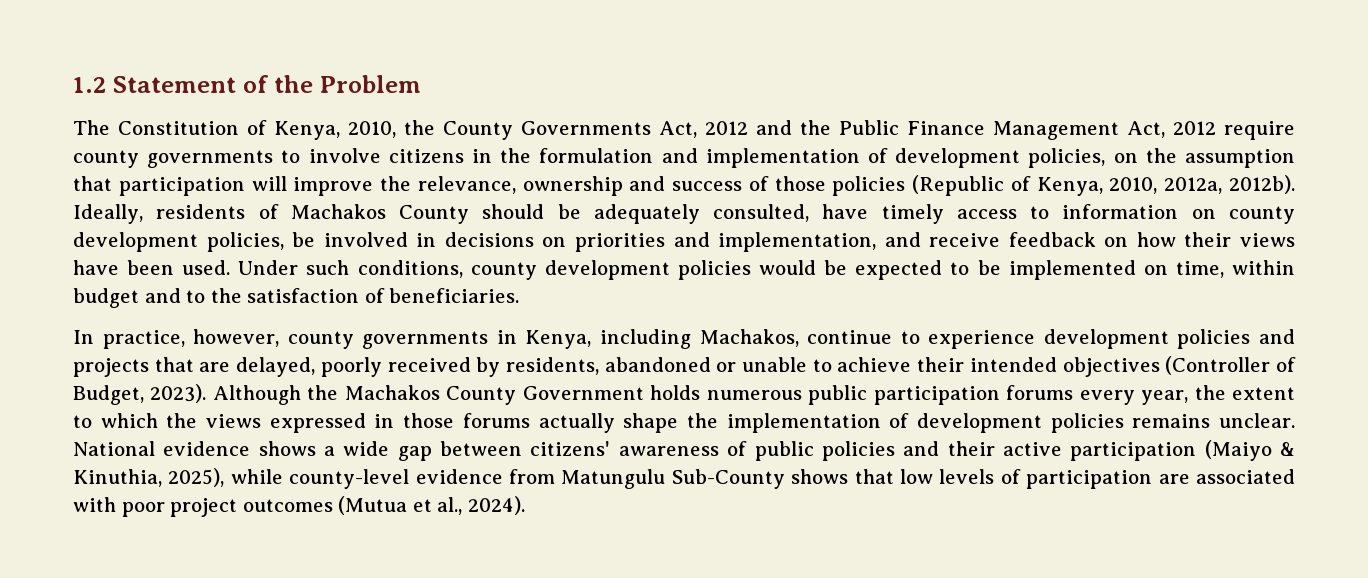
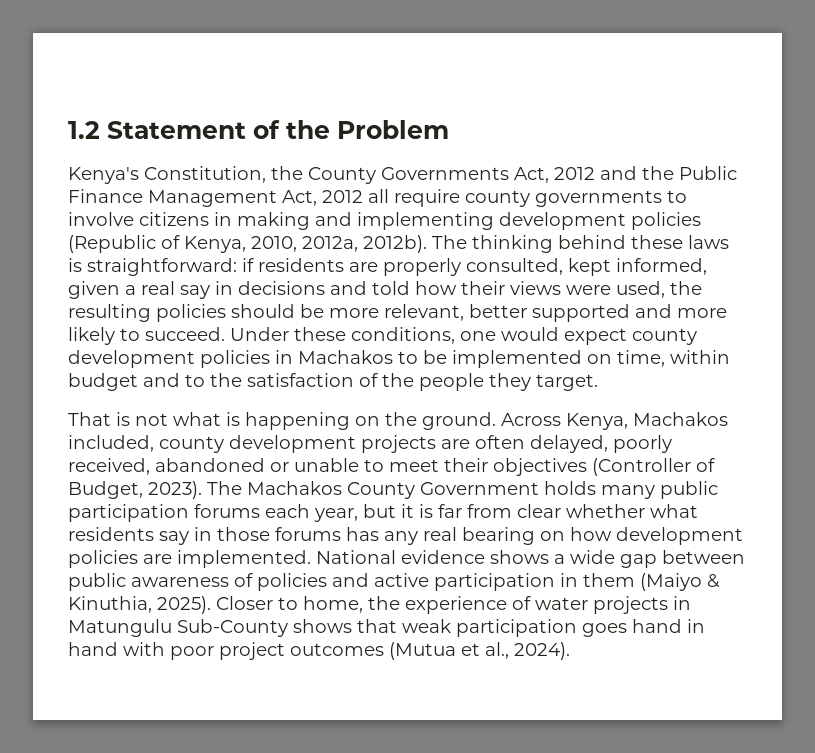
[73,120,396,140] The Constitution of Kenya, 2010, -> [68,166,266,184] Kenya's Constitution,
(1216, 128) none -> [368,189,389,203] all
[500,148,1296,168] [73,176,826,196] the formulation and implementation of development policies, on the assumption that participation will improve the relevance, ownership and success of those -> [237,212,626,230] making and implementing development
[73,204,1295,224] [73,232,1295,252] [73,260,943,280] Ideally, residents of Machakos County should be adequately consulted, have timely access to information on county development policies, be involved in decisions on priorities and implementation, and receive feedback on how their views have been used. Under such conditions, county development policies would be expected -> [432,235,729,253] [68,258,707,276] [68,281,702,299] [68,304,727,322] [68,327,697,345] [68,350,393,368] The thinking behind these laws is straightforward: if residents are properly consulted, kept informed, given a real say in decisions and told how their views were used, the resulting policies should be more relevant, better supported and more likely to succeed. Under these conditions, one would expect county development policies in Machakos
[389,288,520,303] [73,329,1295,349] [73,357,599,377] beneficiaries. // In practice, however, county governments in Kenya, including Machakos, continue to experience development policies and projects that are delayed, poorly received by residents, -> [382,373,598,391] [68,412,728,430] [68,435,672,453] [68,458,150,475] the people they target. // That is not what is happening on the ground. Across Kenya, Machakos included, county development projects are often delayed, poorly received,
[837,357,1057,372] achieve their intended -> [389,458,488,472] meet their
[212,385,339,405] Although the -> [207,481,242,495] The
[706,390,802,400] numerous -> [601,485,655,499] many
[1079,385,1296,405] [73,413,1296,433] every year, the extent to which the views expressed in those forums actually shape the implementation of development policies remains unclear. -> [265,504,698,522] [68,527,743,545] [68,550,311,568] each year, but it is far from clear whether what residents say in those forums has any real bearing on how development policies are implemented.
[530,441,611,456] citizens' -> [68,573,126,591] public
[754,441,995,461] public policies and their -> [257,573,369,591] policies and
(1197, 451) none -> [560,573,635,587] in them
[168,468,1295,489] 2025), while county-level evidence from Matungulu Sub-County shows that low levels of participation are associated -> [157,596,691,614] [68,619,705,637] [68,642,118,656] 2025). Closer to home, the experience of water projects in Matungulu Sub-County shows that weak participation goes hand in hand

